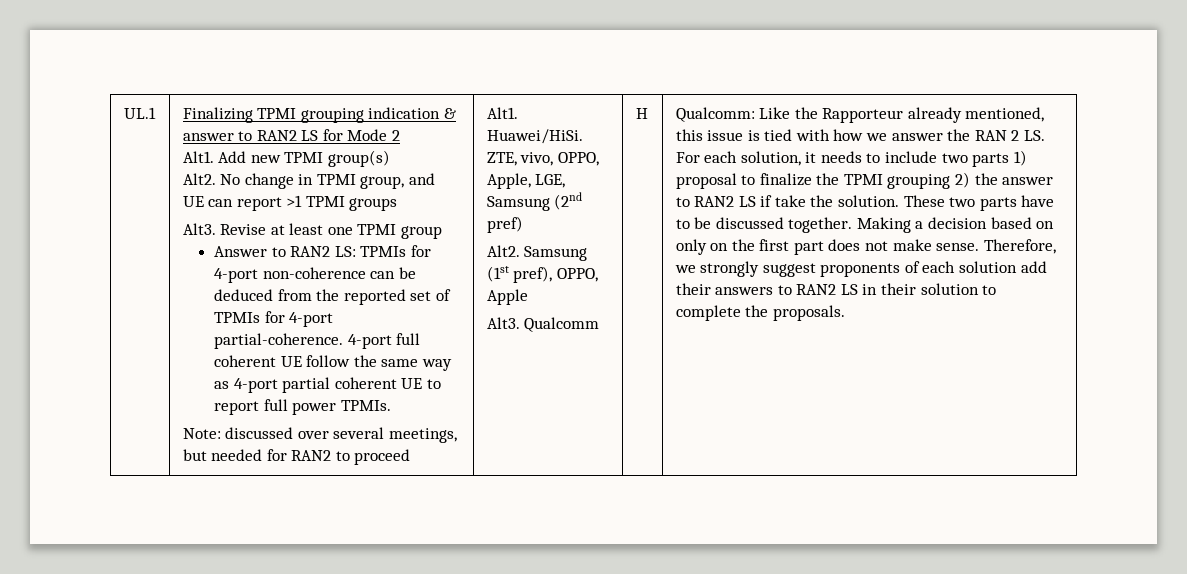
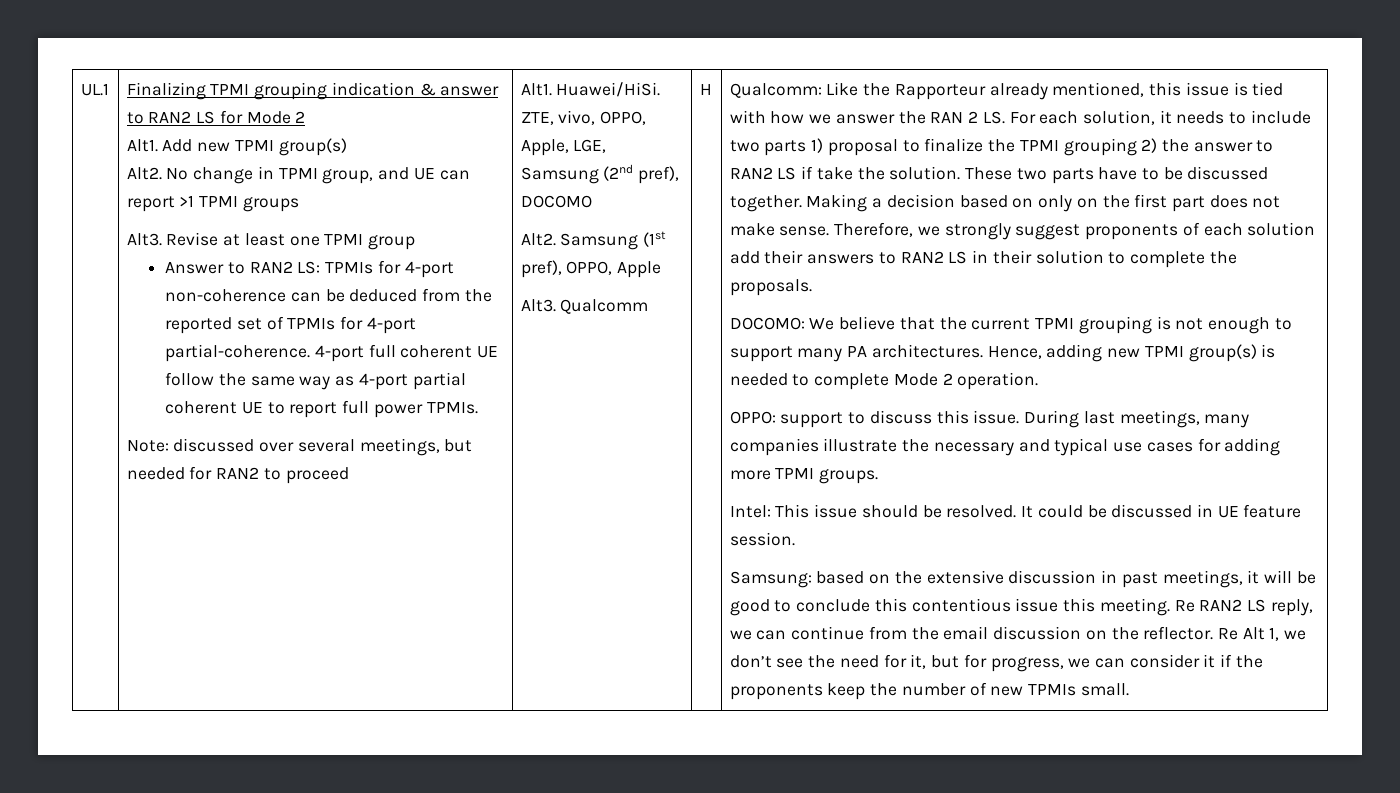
[486,216,523,233] pref) -> [638,166,680,184] [520,195,592,208] pref), DOCOMO
(845, 313) none -> [729,316,1292,334] [729,344,1276,362] [729,372,1039,390] [729,410,1250,428] [729,438,1281,456] [729,468,879,484] [729,504,1302,518] [729,532,795,546] [729,570,1316,588] [729,598,1313,616] [729,626,1307,641] [729,654,1263,672] [729,682,1129,700] // DOCOMO: We believe that the current TPMI grouping is not enough to support many PA architectures. Hence, adding new TPMI group(s) is needed to complete Mode 2 operation. // OPPO: support to discuss this issue. During last meetings, many companies illustrate the necessary and typical use cases for adding more TPMI groups. // Intel: This issue should be resolved. It could be discussed in UE feature session. // Samsung: based on the extensive discussion in past meetings, it will be good to conclude this contentious issue this meeting. Re RAN2 LS reply, we can continue from the email discussion on the reflector. Re Alt 1, we don’t see the need for it, but for progress, we can consider it if the proponents keep the number of new TPMIs small.

